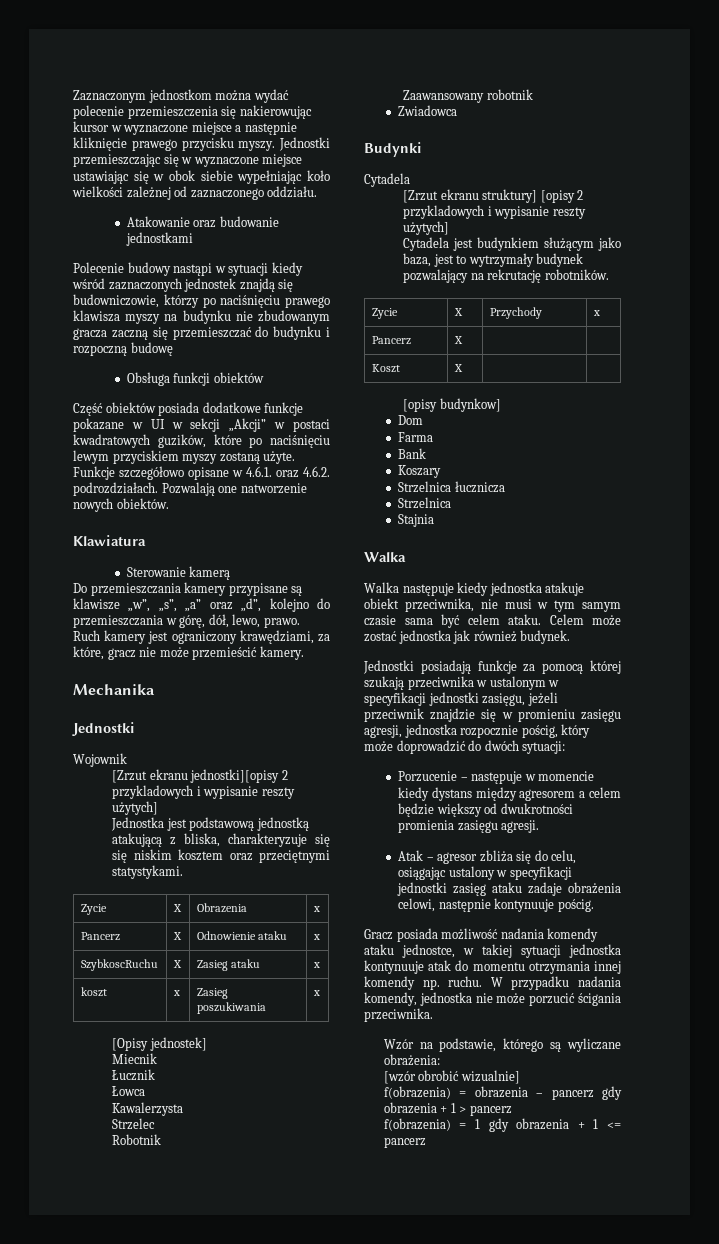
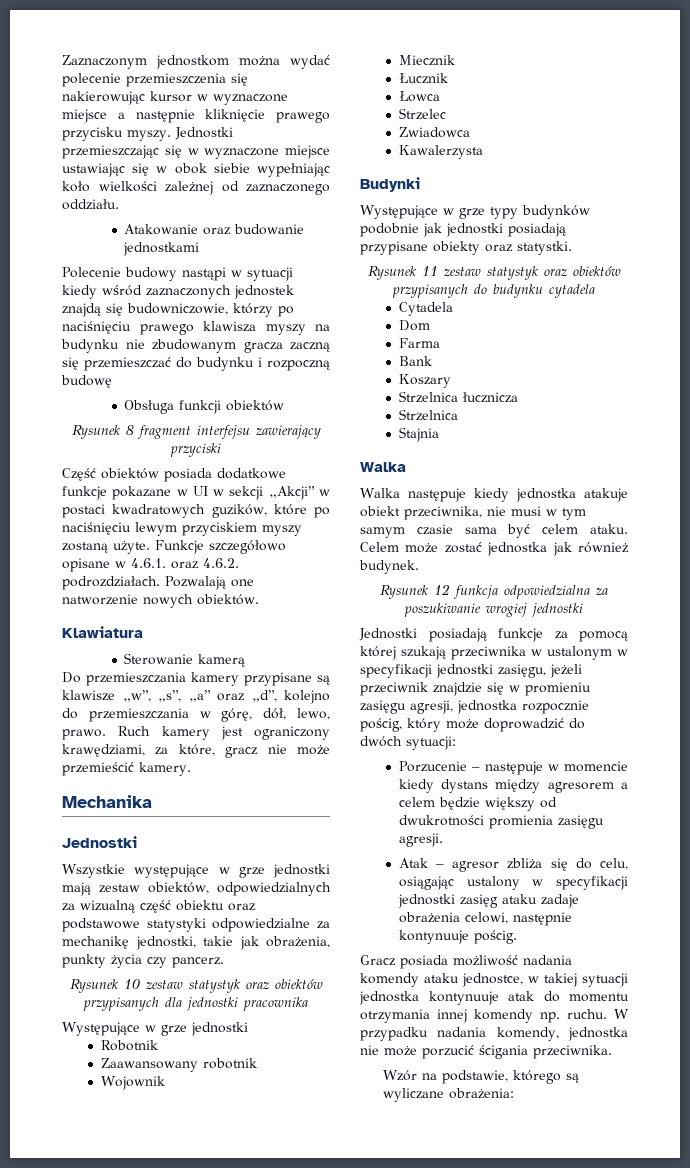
(264, 377) none -> [71,425,321,439] [170,443,221,457] // Rysunek 8 fragment interfejsu zawierający przyciski
[73,753,127,767] [112,769,288,783] [112,785,295,799] [112,801,159,815] [111,817,309,831] [112,833,330,847] [112,849,330,863] [112,865,184,879] [80,904,107,915] [172,904,182,912] [196,903,247,913] [312,906,320,912] [80,932,120,941] [172,932,182,940] [196,931,287,940] [312,934,320,940] [80,959,158,971] [172,960,182,968] [196,959,260,971] [312,962,320,968] [80,987,107,997] [172,990,180,996] [196,988,228,999] [196,1002,266,1014] [312,990,320,996] [112,1037,207,1051] [112,1053,158,1064] [112,1069,156,1081] [112,1086,146,1096] [112,1102,184,1116] [112,1118,156,1130] [112,1134,162,1145] [403,89,533,103] Wojownik // [Zrzut ekranu jednostki][opisy 2 przykladowych i wypisanie reszty użytych] // Jednostka jest podstawową jednostką atakującą z bliska, charakteryzuje się się niskim kosztem oraz przeciętnymi statystykami. // Zycie | X | Obrazenia | x // Pancerz | X | Odnowienie ataku | x // SzybkoscRuchu | X | Zasieg ataku | x // koszt | x | Zasieg poszukiwania | x // [Opisy jednostek] // Miecnik // Łucznik // Łowca // Kawalerzysta // Strzelec // Robotnik // Zaawansowany robotnik -> [62,864,330,878] [62,882,331,896] [62,900,256,913] [62,918,330,932] [62,936,330,950] [62,954,224,968] [69,979,323,993] [83,997,308,1011] [62,1022,248,1036] [100,1040,158,1051] [100,1058,257,1072] [100,1076,165,1090] [398,55,455,66] [398,73,448,84] [398,91,440,102] [398,108,446,120] Wszystkie występujące w grze jednostki mają zestaw obiektów, odpowiedzialnych za wizualną część obiektu oraz podstawowe statystyki odpowiedzialne za mechanikę jednostki, takie jak obrażenia, punkty życia czy pancerz. // Rysunek 10 zestaw statystyk oraz obiektów przypisanych dla jednostki pracownika // Występujące w grze jednostki // Robotnik // Zaawansowany robotnik // Wojownik // Miecznik // Łucznik // Łowca // Strzelec
(458, 110) none -> [398,145,483,159] // Kawalerzysta
[364,173,410,187] [403,189,584,203] [403,205,586,219] [403,221,450,235] [403,237,621,251] [403,253,584,267] [403,269,609,283] [371,308,398,319] [453,308,463,316] [489,307,542,319] [592,310,600,316] [371,336,411,345] [453,336,463,344] [371,364,400,373] [453,364,463,372] [403,398,501,412] Cytadela // [Zrzut ekranu struktury] [opisy 2 przykladowych i wypisanie reszty użytych] // Cytadela jest budynkiem służącym jako baza, jest to wytrzymały budynek pozwalający na rekrutację robotników. // Zycie | X | Przychody | x // Pancerz | X | | // Koszt | X | | // [opisy budynkow] -> [360,205,590,219] [360,223,566,237] [360,241,572,255] [367,266,621,280] [392,284,595,298] [398,302,453,316] Występujące w grze typy budynków podobnie jak jednostki posiadają przypisane obiekty oraz statystki. // Rysunek 11 zestaw statystyk oraz obiektów przypisanych do budynku cytadela // Cytadela
(571, 637) none -> [380,584,608,599] [404,603,583,617] // Rysunek 12 funkcja odpowiedzialna za poszukiwanie wrogiej jednostki
[383,1070,520,1084] [383,1086,622,1100] [383,1102,512,1116] [383,1118,621,1132] [383,1137,426,1148] // [wzór obrobić wizualnie] // f(obrazenia) = obrazenia – pancerz gdy obrazenia + 1 > pancerz // f(obrazenia) = 1 gdy obrazenia + 1 <= pancerz -> (515, 1093) none

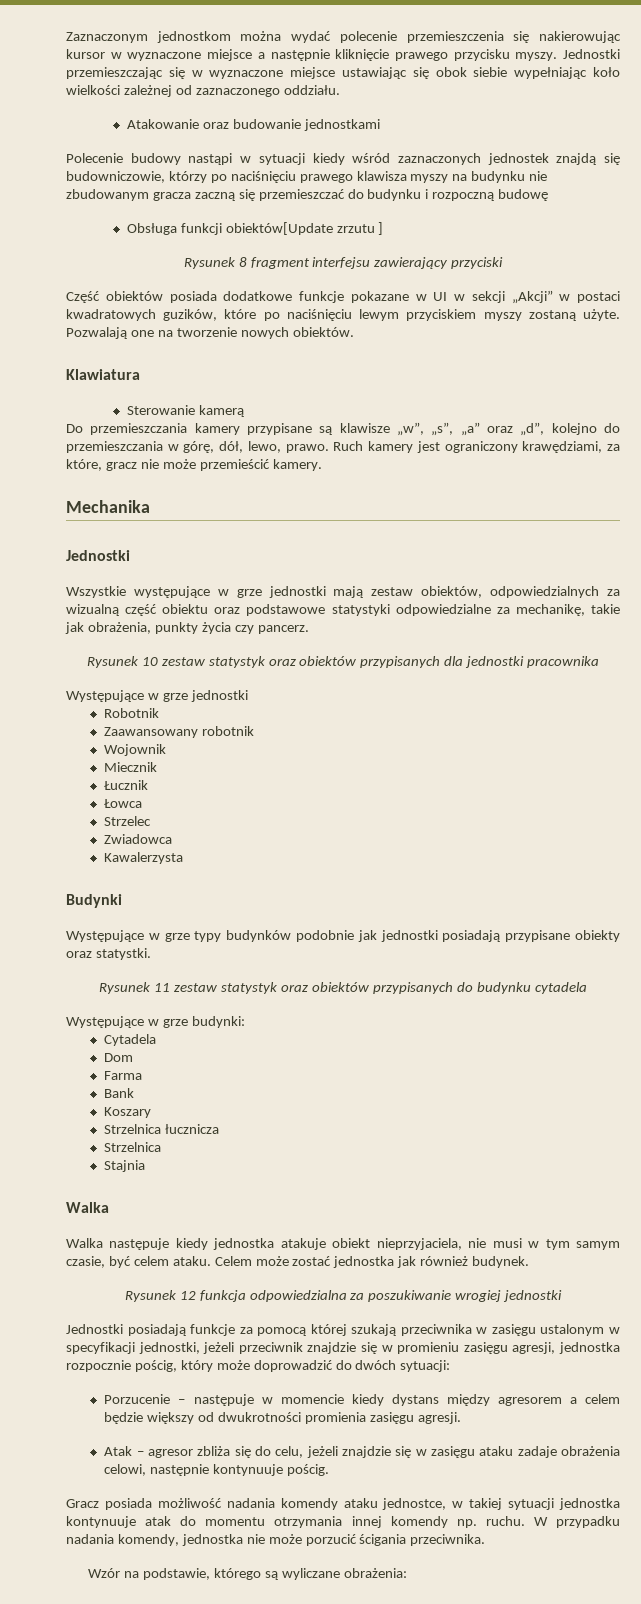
[156,166,168,173] w -> (429, 73) none
[226,400,285,411] obiektów -> [225,222,384,235] obiektów[Update zrzutu ]
[155,540,286,554] [62,558,239,572] [62,576,254,590] [62,594,138,605] Funkcje szczegółowo opisane w 4.6.1. oraz 4.6.2. podrozdziałach. Pozwalają one natworzenie -> [66,327,237,339] Pozwalają one na tworzenie
[62,936,196,950] mechanikę jednostki, -> [515,604,585,616] mechanikę,
(595, 291) none -> [66,1016,245,1028] // Występujące w grze budynki:
[404,506,482,520] przeciwnika, -> [376,1238,462,1250] nieprzyjaciela,
[416,524,497,535] czasie sama -> [66,1256,105,1268] czasie,
(542, 652) none -> [491,1324,536,1336] zasięgu
[436,664,546,678] jednostki zasięgu, -> [138,1342,200,1354] jednostki,
[398,876,628,890] [397,894,498,908] osiągając ustalony w specyfikacji jednostki zasięg -> [306,1446,476,1458] jeżeli znajdzie się w zasięgu

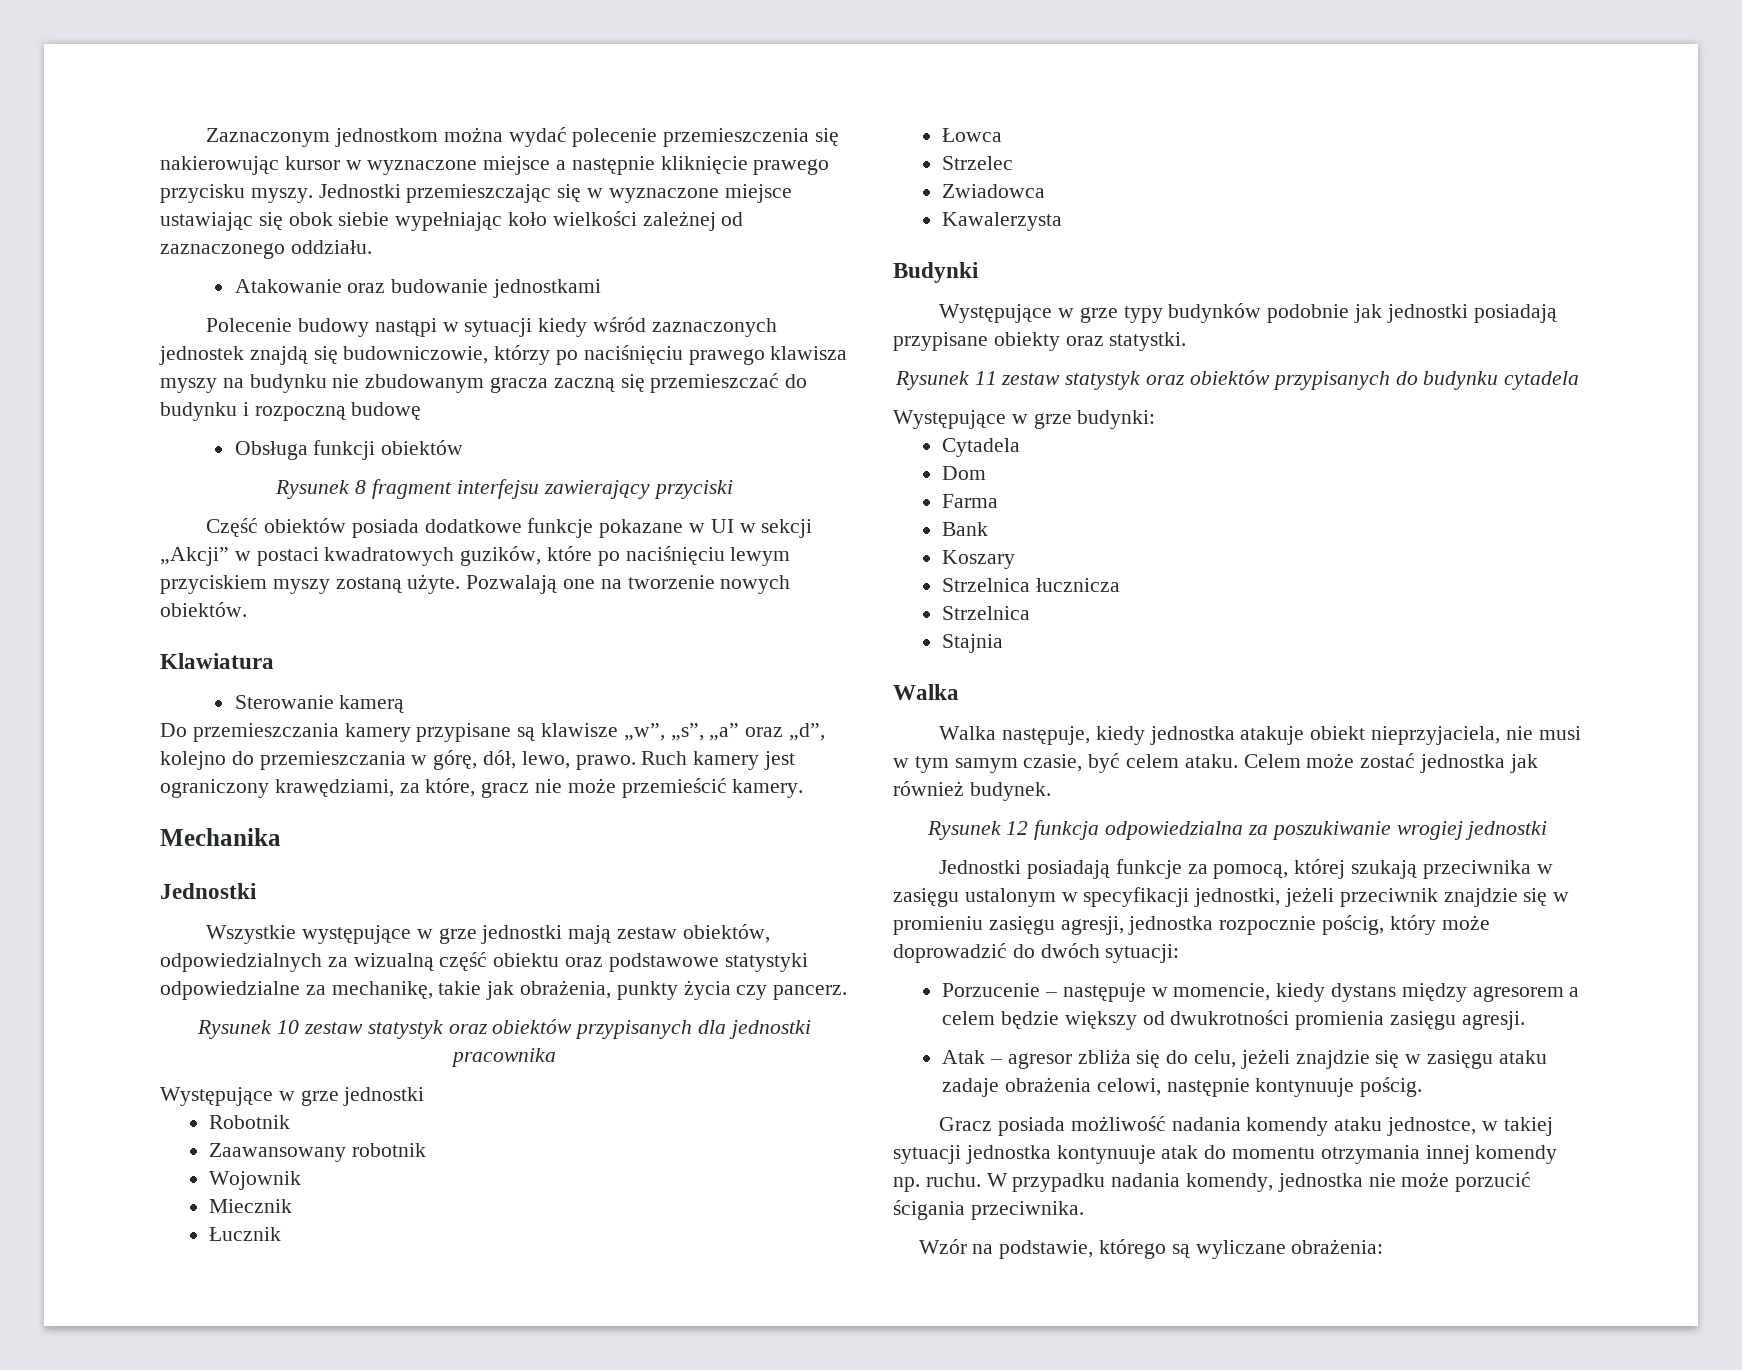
[225,222,384,235] obiektów[Update zrzutu ] -> [381,440,464,455] obiektów
[109,1238,170,1250] następuje -> [1001,726,1090,745] następuje,
[257,1327,308,1336] pomocą -> [1213,864,1289,879] pomocą,
[280,1394,344,1404] momencie -> [1173,983,1271,1001] momencie,

